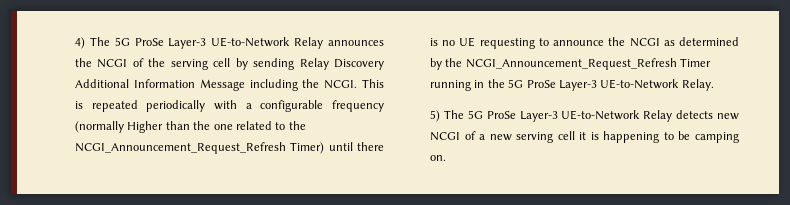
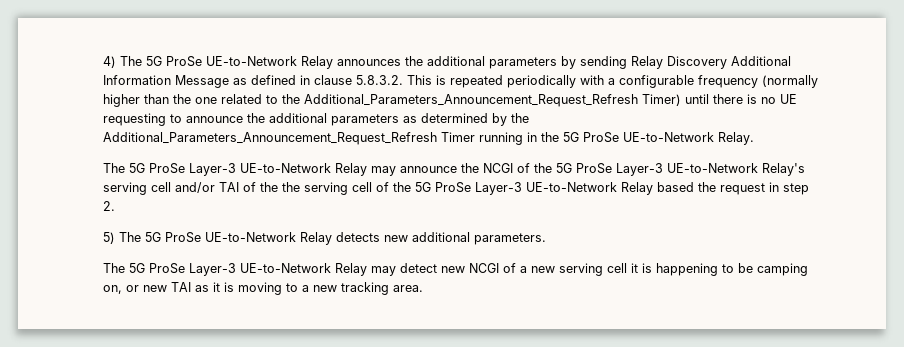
[168,38,207,49] Layer-3 -> (203, 61) none
[97,58,231,70] NCGI of the serving cell -> [427,56,558,69] additional parameters
[249,79,358,91] including the NCGI. -> [233,75,404,85] as defined in clause 5.8.3.2.
[127,121,164,133] Higher -> [103,94,141,107] higher
[75,142,287,154] NCGI_Announcement_Request_Refresh -> [304,94,639,107] Additional_Parameters_Announcement_Request_Refresh
[629,38,660,47] NCGI -> [269,113,400,126] additional parameters
[465,58,677,70] NCGI_Announcement_Request_Refresh -> [103,132,438,145] Additional_Parameters_Announcement_Request_Refresh
[558,80,597,91] Layer-3 -> (620, 137) none
[430,110,714,122] 5) The 5G ProSe Layer-3 UE-to-Network Relay detects -> [103,163,806,176] [103,182,810,195] [103,201,116,211] [103,232,547,245] [103,263,438,276] The 5G ProSe Layer-3 UE-to-Network Relay may announce the NCGI of the 5G ProSe Layer-3 UE-to-Network Relay's serving cell and/or TAI of the the serving cell of the 5G ProSe Layer-3 UE-to-Network Relay based the request in step 2. // 5) The 5G ProSe UE-to-Network Relay detects new additional parameters. // The 5G ProSe Layer-3 UE-to-Network Relay may detect
[430,155,447,161] on. -> [103,282,424,295] on, or new TAI as it is moving to a new tracking area.

